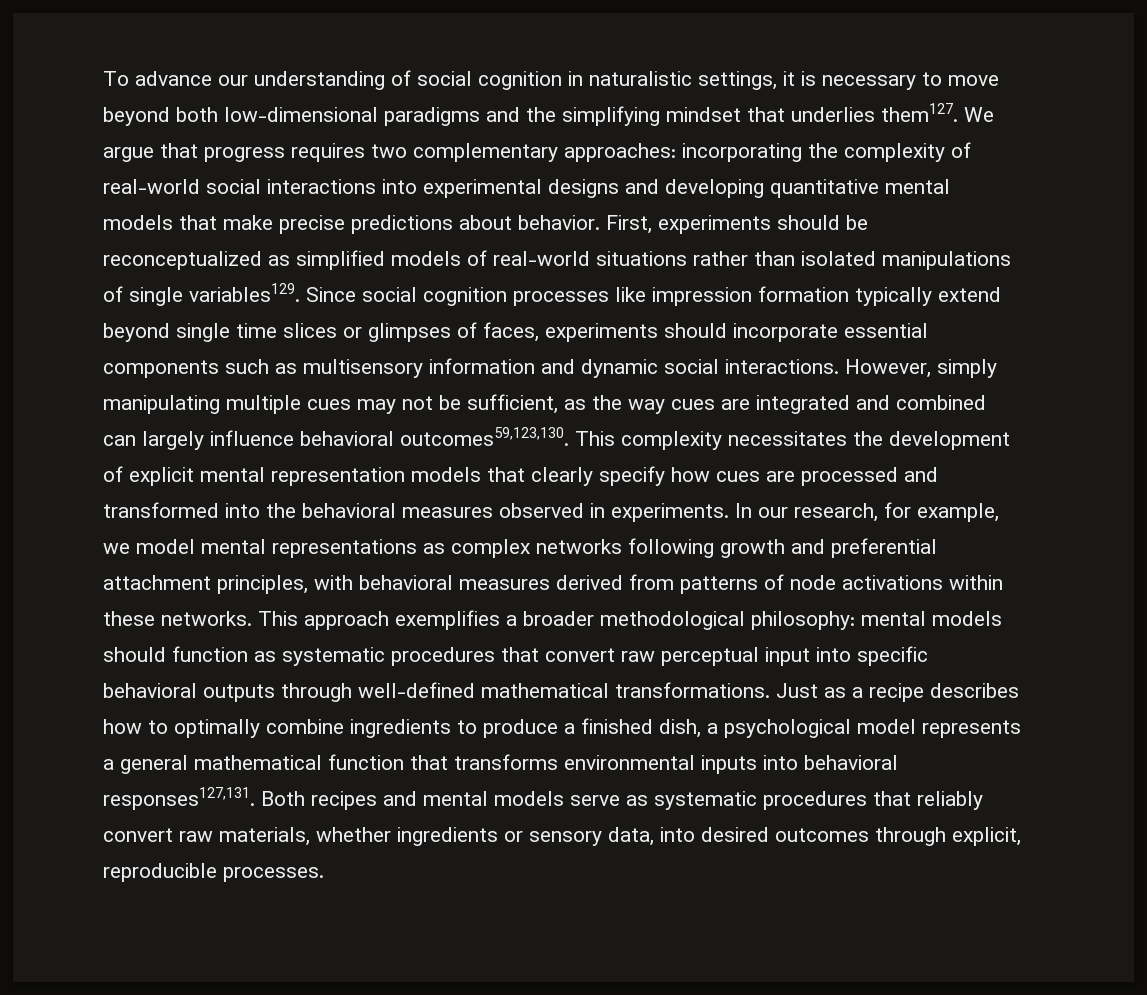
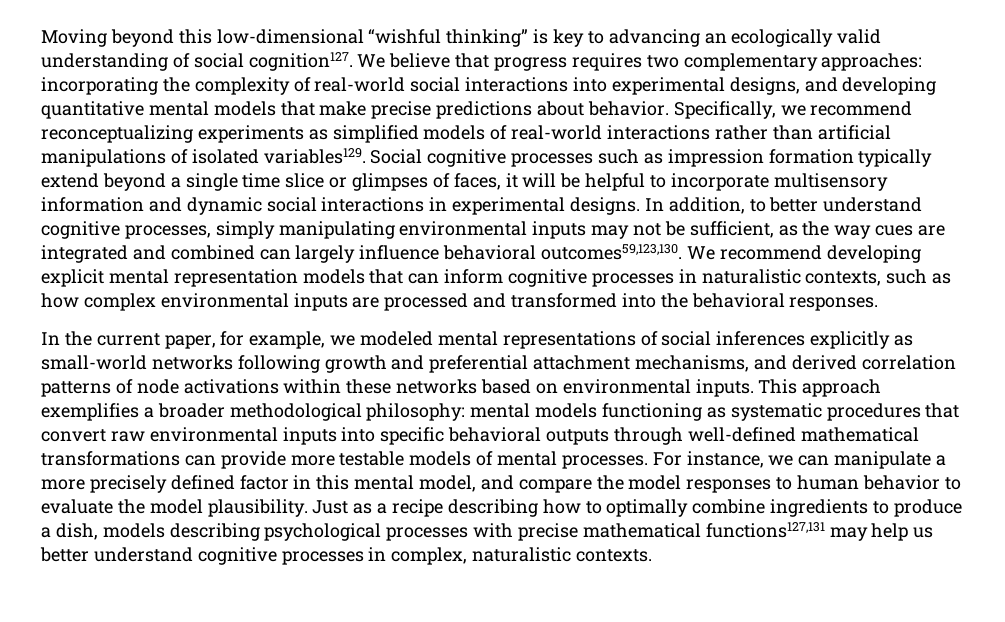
[103,70,999,90] [103,103,994,126] [103,147,154,162] To advance our understanding of social cognition in naturalistic settings, it is necessary to move beyond both low-dimensional paradigms and the simplifying mindset that underlies them127. We argue -> [41,29,882,47] [41,52,451,71] Moving beyond this low-dimensional “wishful thinking” is key to advancing an ecologically valid understanding of social cognition127. We believe
[548,179,619,198] designs -> [729,77,800,95] designs,
[606,215,868,234] [103,251,262,270] First, experiments should be reconceptualized -> [673,101,913,119] [41,125,304,143] Specifically, we recommend reconceptualizing experiments
[596,251,687,266] situations -> [607,125,711,140] interactions
[801,251,876,266] isolated -> [817,125,891,140] artificial
[129,283,646,306] single variables129. Since social cognition processes like -> [191,148,663,167] isolated variables129. Social cognitive processes such as
(170, 332) none -> [170,177,181,188] a
[283,323,337,338] slices -> [285,173,325,188] slice
[545,323,928,342] [103,359,297,378] experiments should incorporate essential components such as -> [505,173,769,191] it will be helpful to incorporate
[725,359,997,378] [103,395,351,414] interactions. However, simply manipulating multiple cues -> [321,197,923,215] [41,221,587,239] interactions in experimental designs. In addition, to better understand cognitive processes, simply manipulating environmental inputs
[575,431,1010,450] [103,466,123,482] This complexity necessitates the development of -> [686,245,921,263] We recommend developing
[531,466,760,486] clearly specify how cues -> [408,269,952,287] [41,293,348,311] can inform cognitive processes in naturalistic contexts, such as how complex environmental inputs
[402,503,878,522] measures observed in experiments. In our research, -> [789,297,879,311] [41,331,216,349] responses. // In the current paper,
[136,539,195,554] model -> [360,331,434,346] modeled
[423,539,530,558] as complex -> [640,331,914,349] [41,355,147,370] of social inferences explicitly as small-world
[217,574,674,594] principles, with behavioral measures derived from -> [635,355,956,372] mechanisms, and derived correlation
[161,611,252,626] networks. -> [396,379,754,397] networks based on environmental inputs.
[103,646,248,662] should function -> [602,403,703,421] functioning
[661,647,810,666] perceptual input -> [149,427,337,445] environmental inputs
[615,682,770,698] transformations. -> [41,451,947,469] [41,475,961,493] [41,499,308,517] transformations can provide more testable models of mental processes. For instance, we can manipulate a more precisely defined factor in this mental model, and compare the model responses to human behavior to evaluate the model plausibility.
[930,683,1019,698] describes -> [447,499,538,517] describing
[581,718,1021,738] [103,754,898,774] [103,787,983,810] [103,827,1021,846] [103,863,324,882] finished dish, a psychological model represents a general mathematical function that transforms environmental inputs into behavioral responses127,131. Both recipes and mental models serve as systematic procedures that reliably convert raw materials, whether ingredients or sensory data, into desired outcomes through explicit, reproducible processes. -> [55,522,934,541] [40,547,653,565] dish, models describing psychological processes with precise mathematical functions127,131 may help us better understand cognitive processes in complex, naturalistic contexts.

